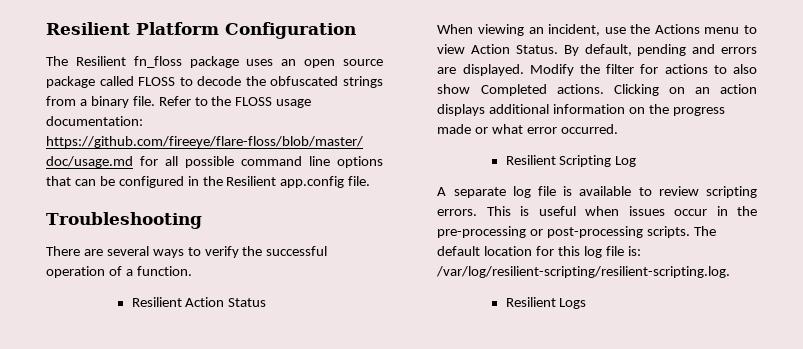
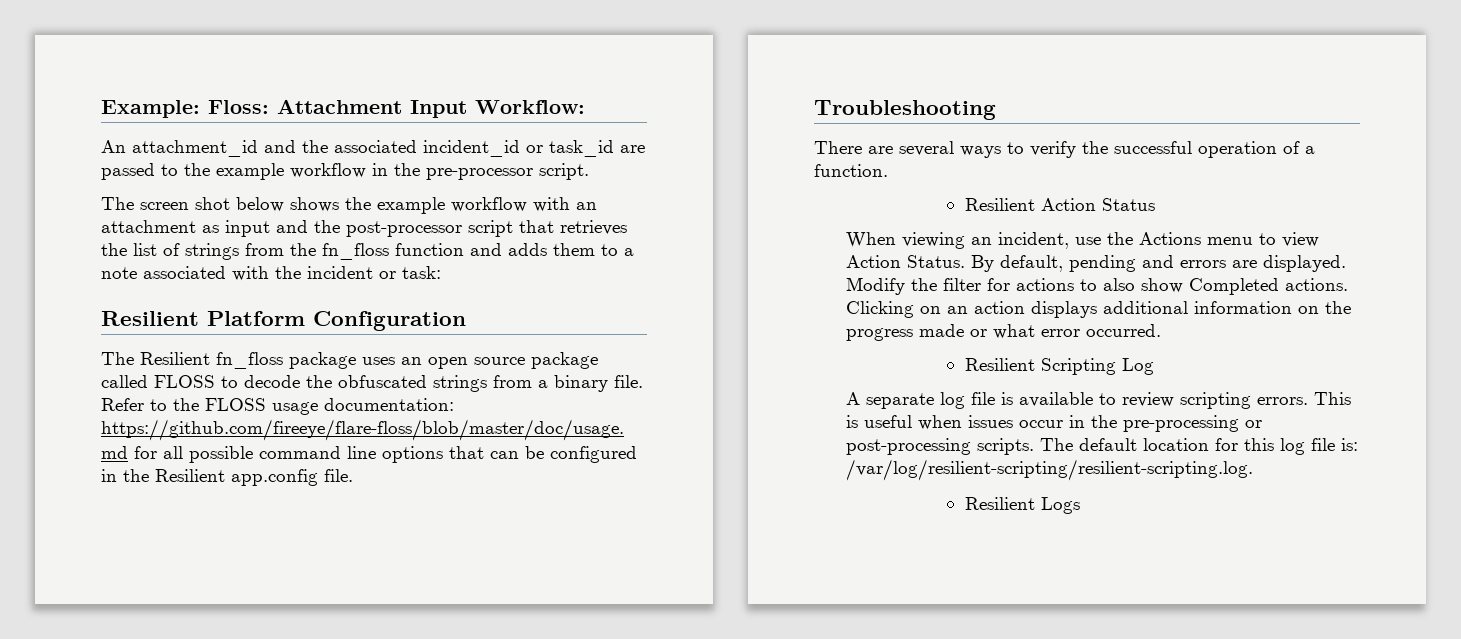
(46, 28) none -> [101,99,585,118] [101,140,645,157] [101,163,589,180] [101,197,597,214] [101,220,627,237] [101,243,634,260] [101,266,441,281] Example: Floss: Attachment Input Workflow: // An attachment_id and the associated incident_id or task_id are passed to the example workflow in the pre-processor script. // The screen shot below shows the example workflow with an attachment as input and the post-processor script that retrieves the list of strings from the fn_floss function and adds them to a note associated with the incident or task: //

